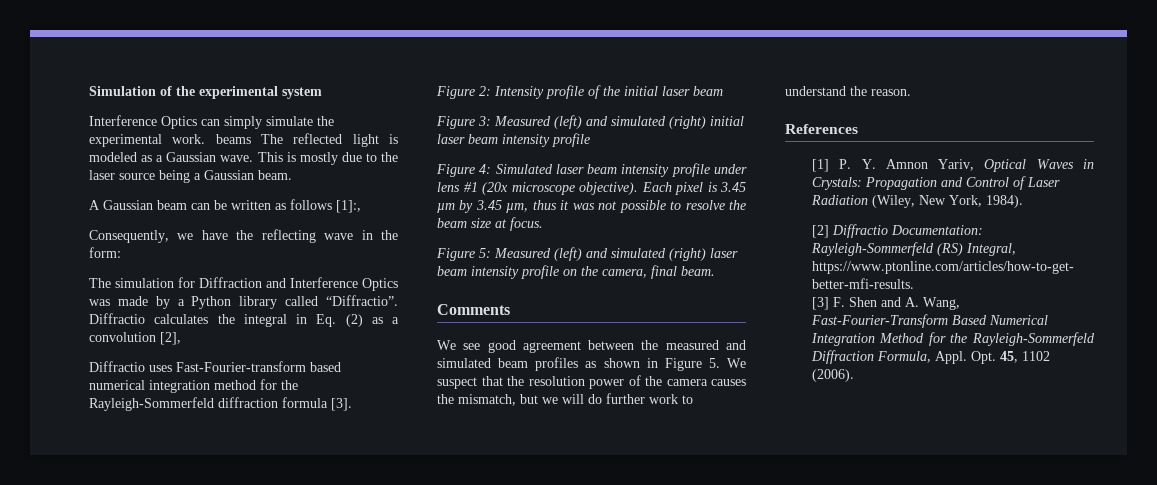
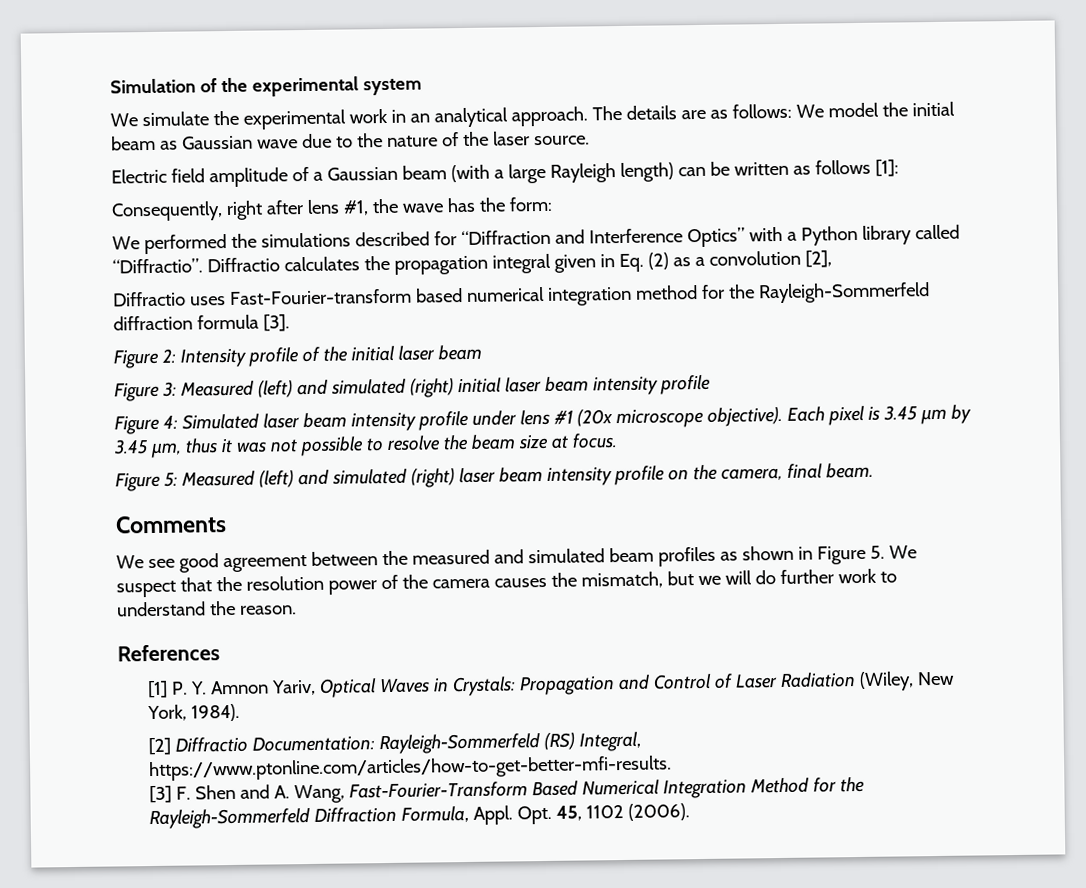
[89,115,334,129] [89,133,398,147] [89,152,398,165] [89,170,292,183] [89,200,187,210] Interference Optics can simply simulate the experimental work. beams The reflected light is modeled as a Gaussian wave. This is mostly due to the laser source being a Gaussian beam. // A Gaussian beam -> [110,101,955,130] [111,131,590,151] [111,162,674,188] We simulate the experimental work in an analytical approach. The details are as follows: We model the initial beam as Gaussian wave due to the nature of the laser source. // Electric field amplitude of a Gaussian beam (with a large Rayleigh length)
[336,200,361,213] [1]:, -> [874,159,899,177] [1]:
[177,229,398,243] [89,247,121,258] [89,277,398,291] [89,296,170,309] we have the reflecting wave in the form: // The simulation for Diffraction and Interference Optics was made by -> [225,196,553,221] [112,226,783,255] right after lens #1, the wave has the form: // We performed the simulations described for “Diffraction and Interference Optics” with
[243,314,287,327] integral -> [393,253,596,275] propagation integral given

